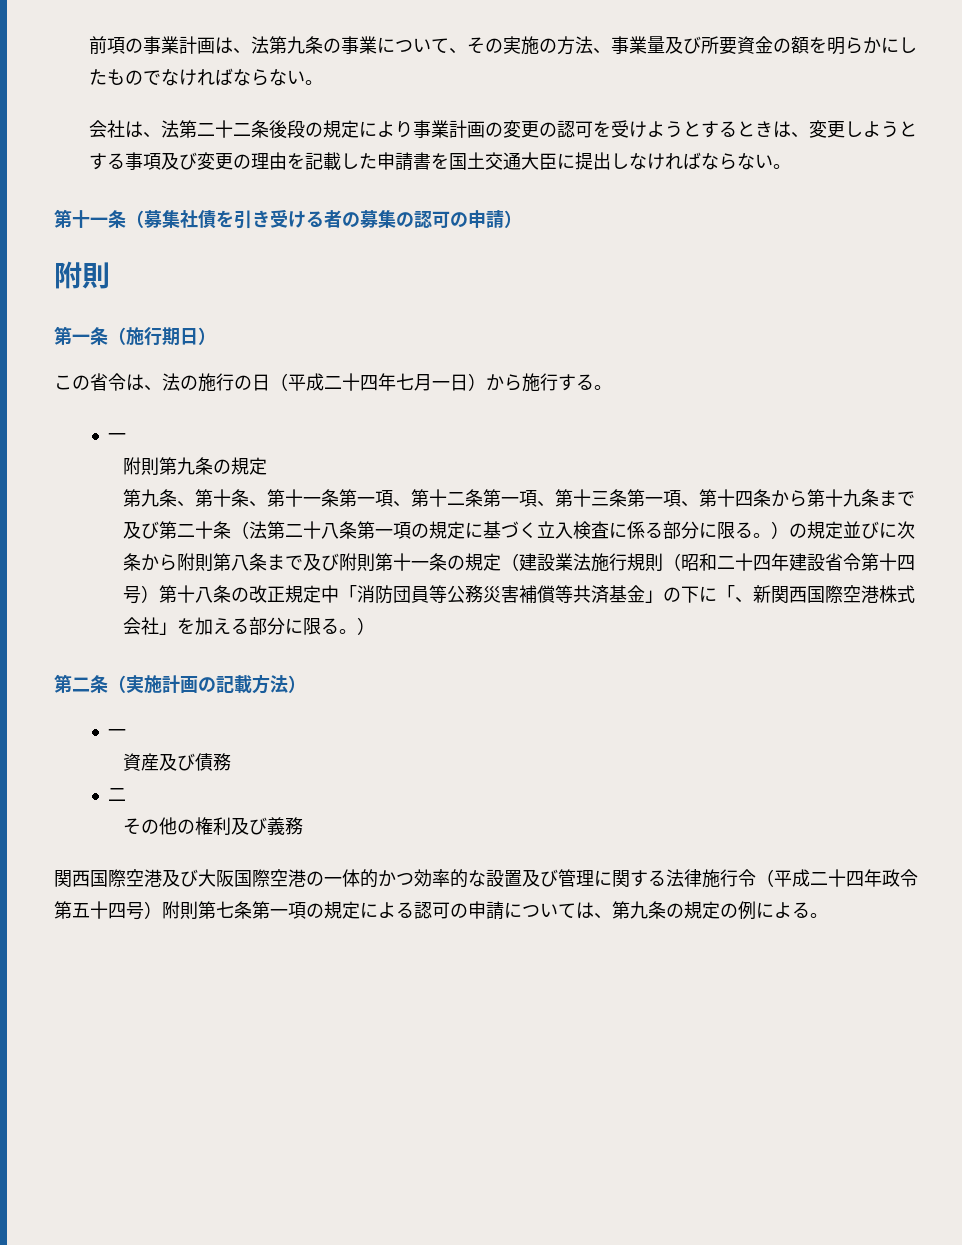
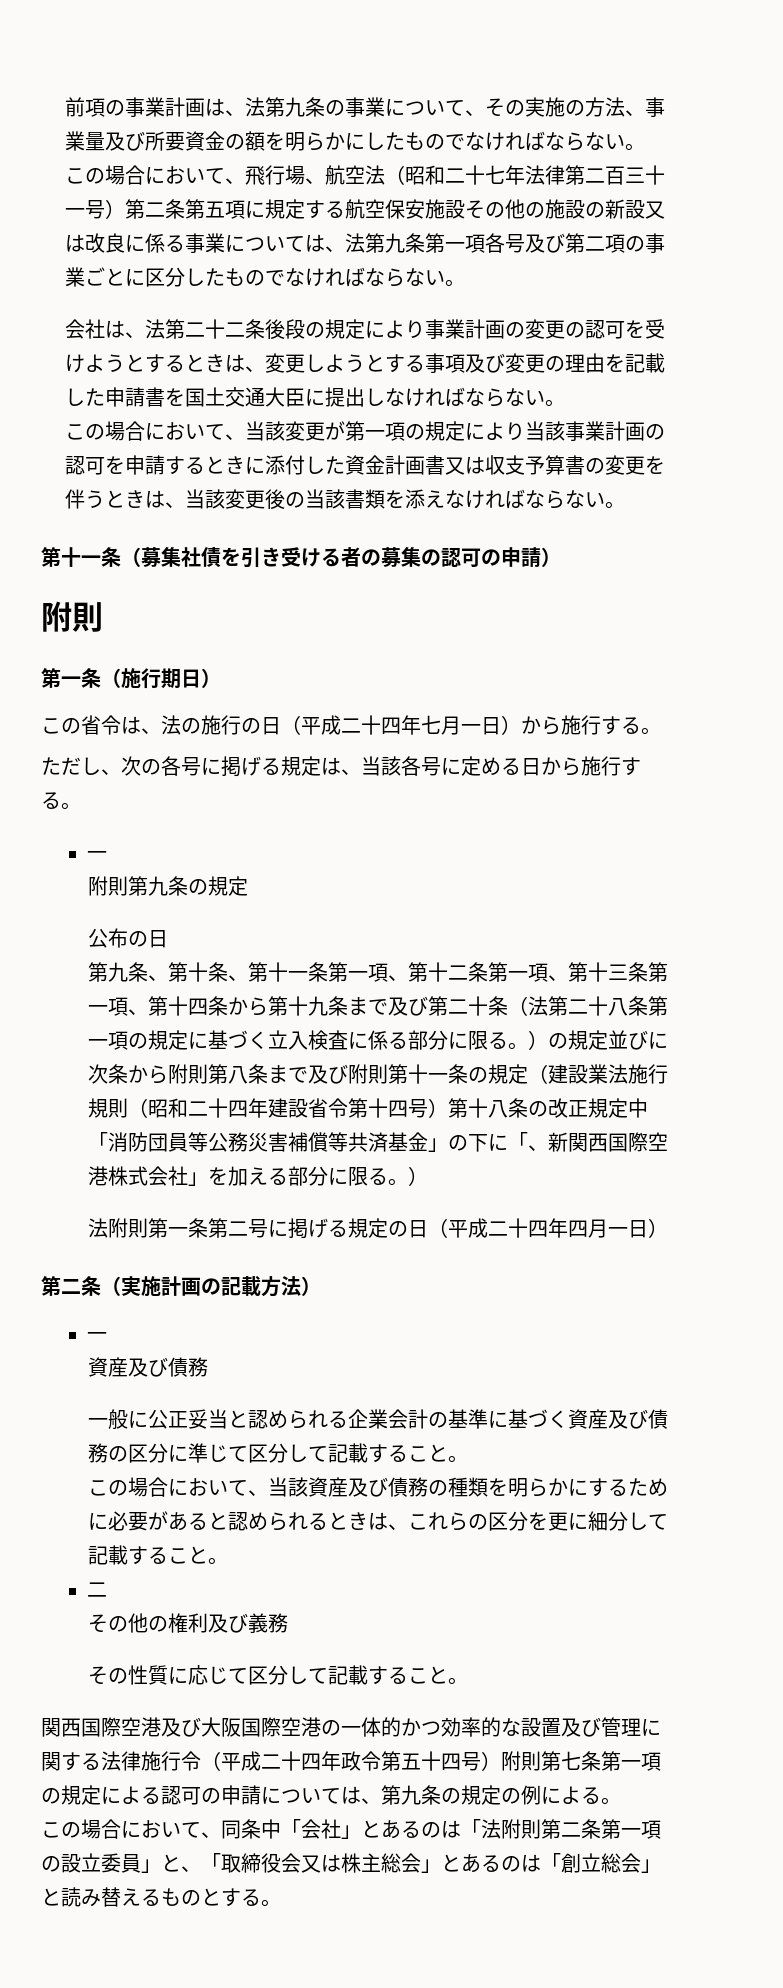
(323, 82) none -> [64,165,665,185] [64,199,665,219] [64,233,665,253] [64,267,465,287] // この場合において、飛行場、航空法（昭和二十七年法律第二百三十一号）第二条第五項に規定する航空保安施設その他の施設の新設又は改良に係る事業については、法第九条第一項各号及び第二項の事業ごとに区分したものでなければならない。
(791, 166) none -> [64,421,665,441] [64,455,665,475] [64,489,625,509] // この場合において、当該変更が第一項の規定により当該事業計画の認可を申請するときに添付した資金計画書又は収支予算書の変更を伴うときは、当該変更後の当該書類を添えなければならない。
(612, 387) none -> [41,756,641,777] [41,792,81,810] // ただし、次の各号に掲げる規定は、当該各号に定める日から施行する。
(268, 466) none -> [88,928,169,948] // 公布の日
(376, 626) none -> [88,1218,669,1239] // 法附則第一条第二号に掲げる規定の日（平成二十四年四月一日）
(232, 762) none -> [88,1409,669,1429] [88,1443,469,1463] [88,1477,669,1497] [88,1511,669,1531] [88,1545,229,1565] // 一般に公正妥当と認められる企業会計の基準に基づく資産及び債務の区分に準じて区分して記載すること。 // この場合において、当該資産及び債務の種類を明らかにするために必要があると認められるときは、これらの区分を更に細分して記載すること。
(304, 826) none -> [88,1665,469,1685] // その性質に応じて区分して記載すること。
(828, 915) none -> [41,1819,661,1839] [41,1853,661,1873] [41,1887,281,1907] // この場合において、同条中「会社」とあるのは「法附則第二条第一項の設立委員」と、「取締役会又は株主総会」とあるのは「創立総会」と読み替えるものとする。

